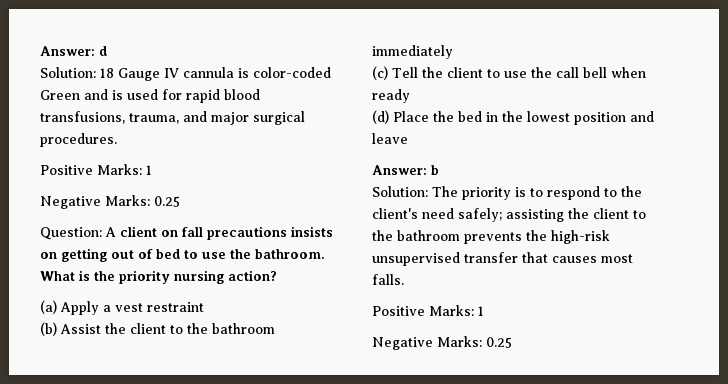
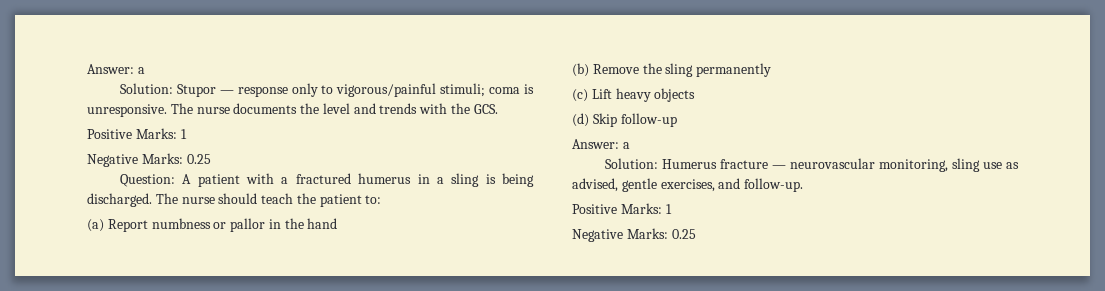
[40,46,107,56] [40,67,331,81] [40,89,260,103] [40,111,305,125] [40,133,117,147] Answer: d // Solution: 18 Gauge IV cannula is color-coded Green and is used for rapid blood transfusions, trauma, and major surgical procedures. -> [87,64,145,74] [120,83,534,97] [87,103,498,117] Answer: a // Solution: Stupor — response only to vigorous/painful stimuli; coma is unresponsive. The nurse documents the level and trends with the GCS.
[120,226,333,240] [40,248,325,262] [40,270,277,284] [40,300,204,315] [40,322,275,336] [372,45,453,59] [372,66,646,80] [372,89,410,103] [372,110,654,125] [372,133,408,144] [372,165,439,175] [372,186,642,200] [372,208,646,222] [372,230,610,244] [372,252,633,266] [372,274,404,285] client on fall precautions insists on getting out of bed to use the bathroom. What is the priority nursing action? // (a) Apply a vest restraint // (b) Assist the client to the bathroom immediately // (c) Tell the client to use the call bell when ready // (d) Place the bed in the lowest position and leave // Answer: b // Solution: The priority is to respond to the client's need safely; assisting the client to the bathroom prevents the high-risk unsupervised transfer that causes most falls. -> [197,173,534,187] [87,193,382,207] [87,218,338,232] [572,63,772,77] [572,88,696,102] [572,113,677,127] [572,139,630,149] [605,158,1019,172] [572,178,804,192] patient with a fractured humerus in a sling is being discharged. The nurse should teach the patient to: // (a) Report numbness or pallor in the hand // (b) Remove the sling permanently // (c) Lift heavy objects // (d) Skip follow-up // Answer: a // Solution: Humerus fracture — neurovascular monitoring, sling use as advised, gentle exercises, and follow-up.

